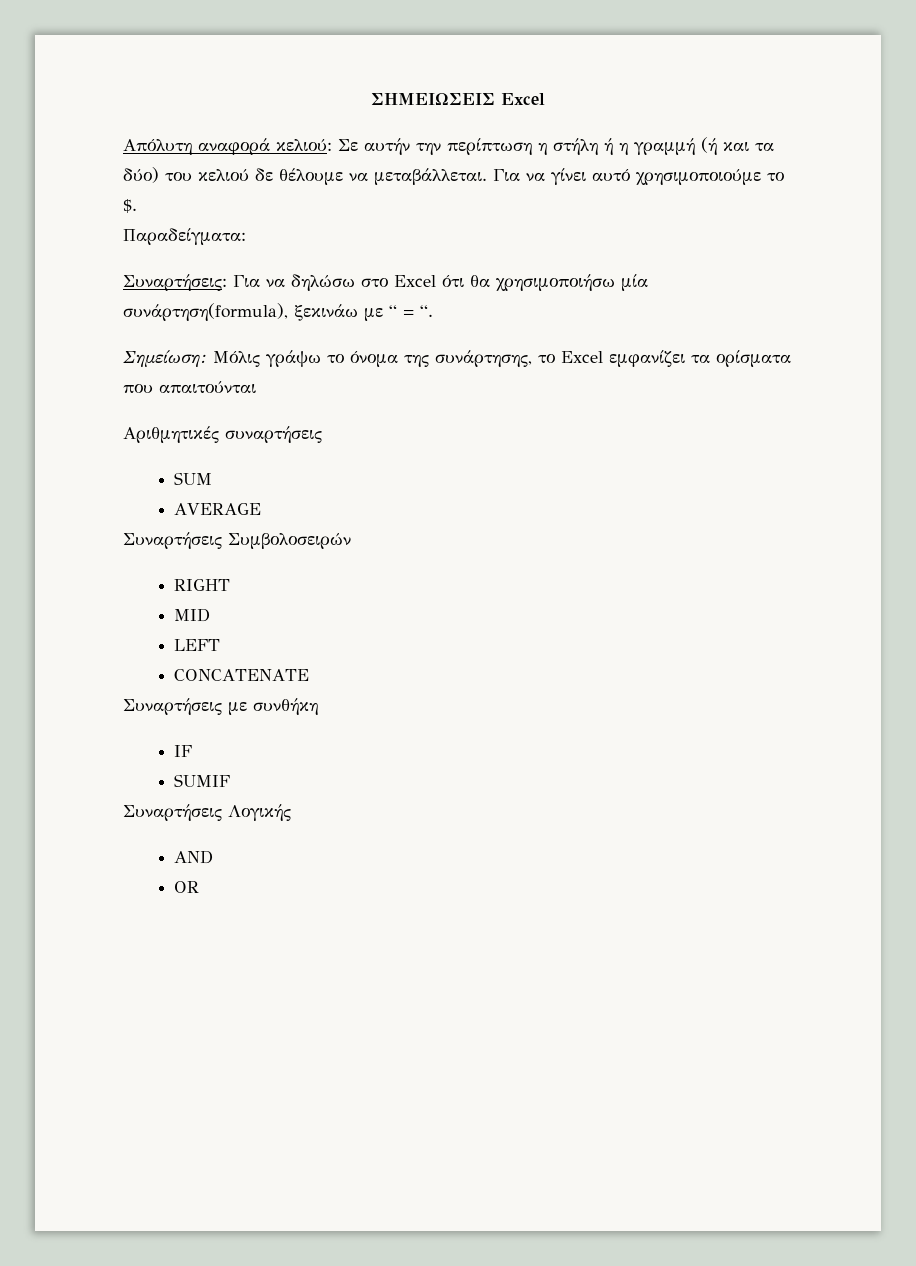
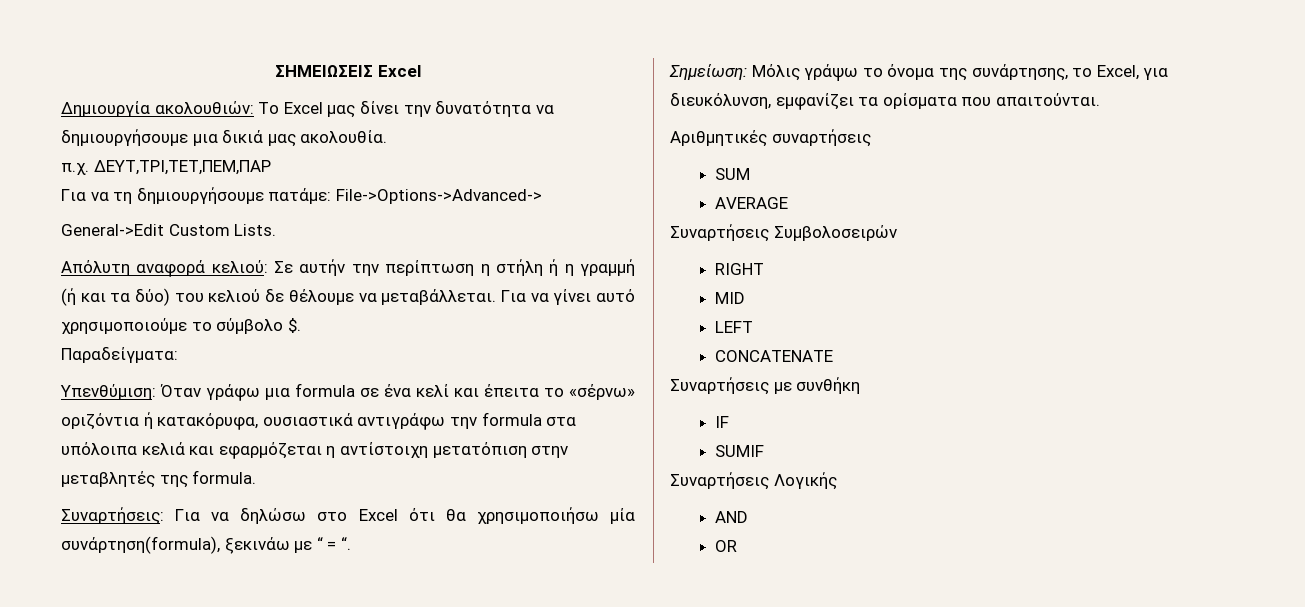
(545, 99) none -> [61,100,554,118] [61,129,388,147] [61,160,271,175] [61,187,542,204] [61,224,277,236] // Δημιουργία ακολουθιών: Το Excel μας δίνει την δυνατότητα να δημιουργήσουμε μια δικιά μας ακολουθία. // π.χ. ΔΕΥΤ,ΤΡΙ,ΤΕΤ,ΠΕΜ,ΠΑΡ // Για να τη δημιουργήσουμε πατάμε: File->Options->Advanced-> // General->Edit Custom Lists.
(784, 176) none -> [216,318,284,334] σύμβολο
(246, 236) none -> [60,383,635,401] [61,412,577,430] [61,442,569,459] [61,470,257,488] // Υπενθύμιση: Όταν γράφω μια formula σε ένα κελί και έπειτα το «σέρνω» οριζόντια ή κατακόρυφα, ουσιαστικά αντιγράφω την formula στα υπόλοιπα κελιά και εφαρμόζεται η αντίστοιχη μετατόπιση στην μεταβλητές της formula.
[561,351,603,363] Excel -> [1096,65,1169,80] [670,92,771,109] Excel, για διευκόλυνση,
[159,381,256,393] απαιτούνται -> [995,93,1100,106] απαιτούνται.

